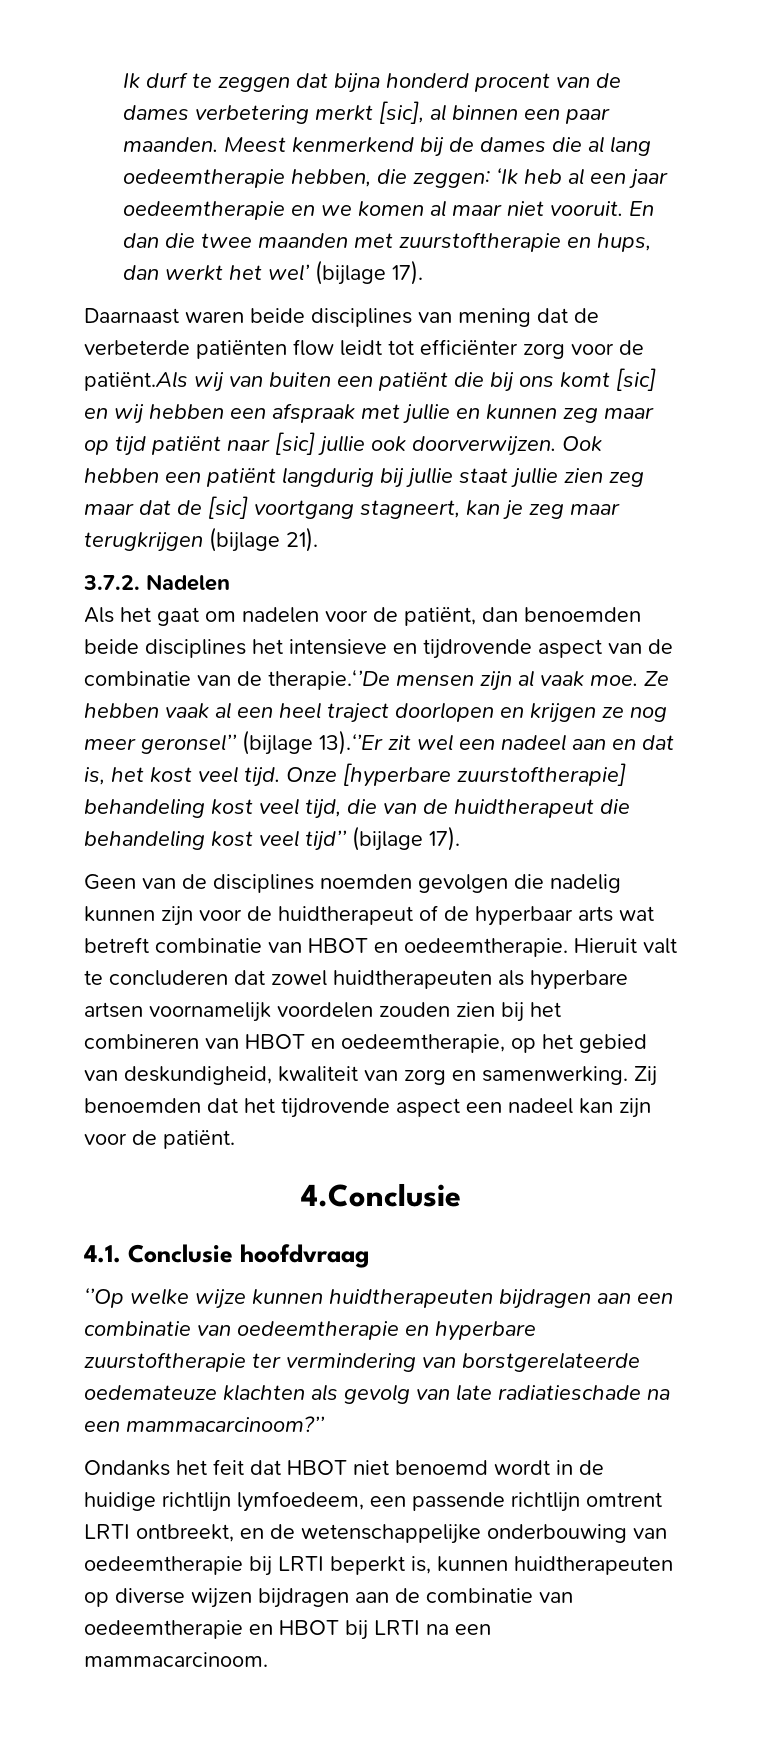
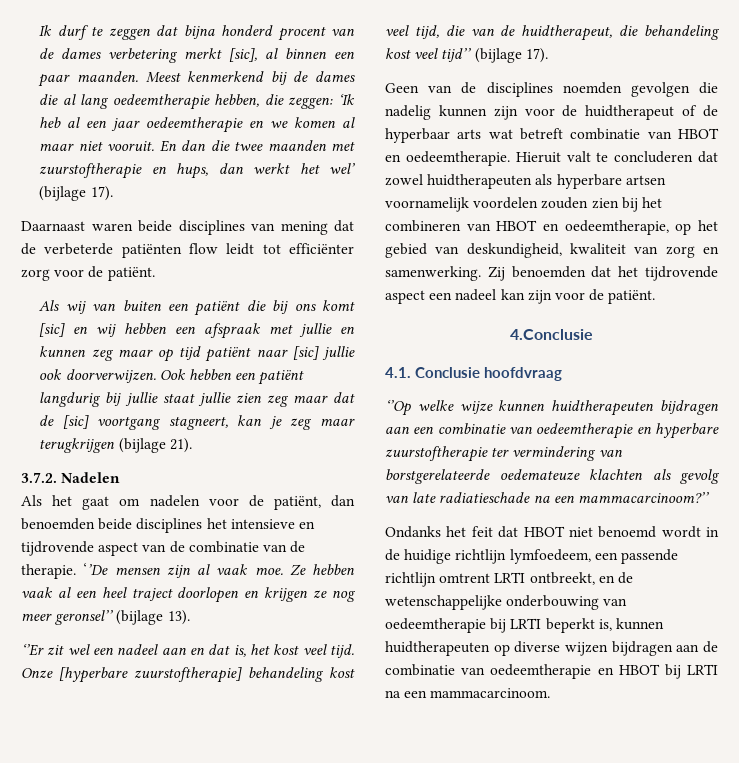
[84,371,188,391] patiënt.Als -> [107,267,155,281] [39,300,60,311] patiënt. // Als
[268,669,390,690] therapie.‘’De -> [21,563,109,579] therapie. ‘’De
[319,730,383,755] 13).‘’Er -> [167,610,190,625] [21,643,44,656] 13). // ‘’Er
[454,799,594,818] huidtherapeut -> [521,25,613,41] huidtherapeut,

